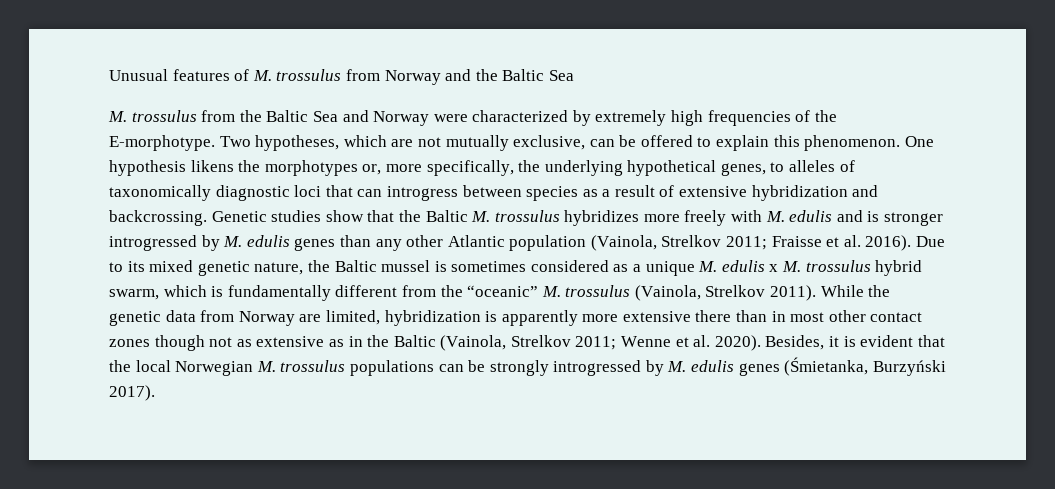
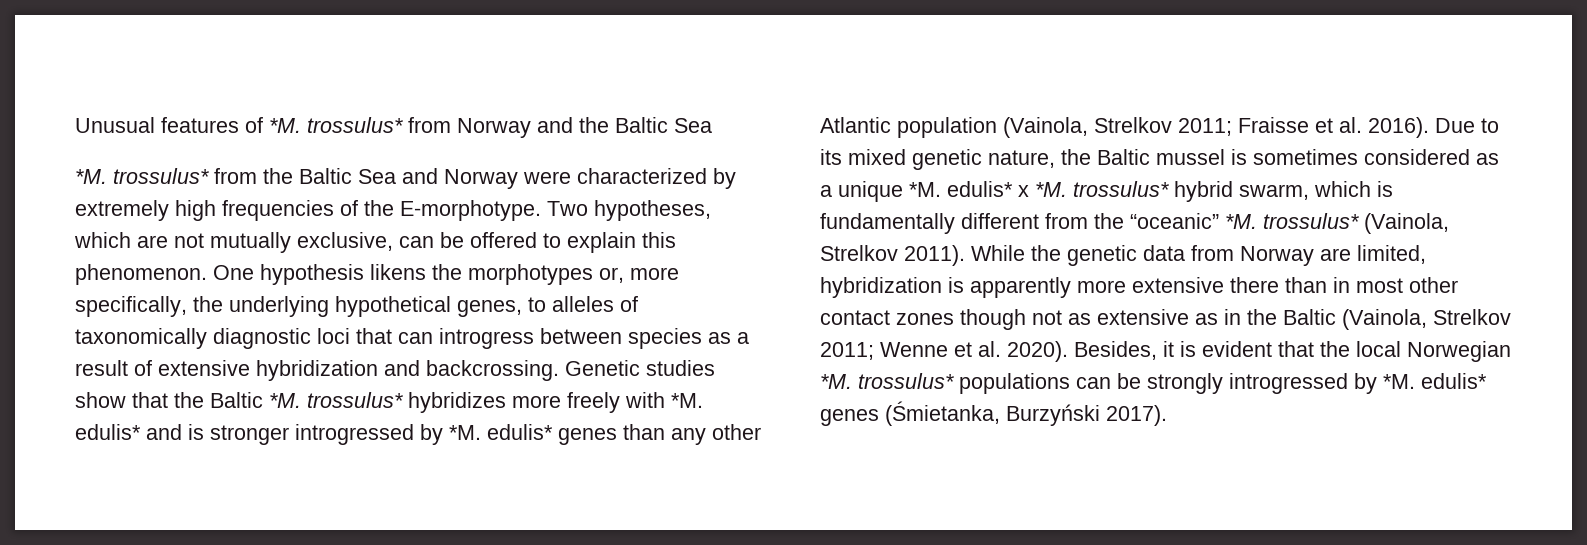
[252,69,342,81] M. trossulus -> [269,117,403,133] *M. trossulus*
[108,110,197,122] M. trossulus -> [75,168,209,184] *M. trossulus*
[471,210,560,222] M. trossulus -> [269,392,403,408] *M. trossulus*
[765,210,833,222] M. edulis -> [671,393,703,408] [75,424,141,440] *M. edulis*
[223,235,290,247] M. edulis -> [449,424,553,440] *M. edulis*
[698,260,871,272] M. edulis x M. trossulus -> [909,181,1169,197] *M. edulis* x *M. trossulus*
[541,285,631,297] M. trossulus -> [1225,213,1359,229] *M. trossulus*
[256,360,346,372] M. trossulus -> [820,373,954,389] *M. trossulus*
[667,360,735,372] M. edulis -> [1383,373,1487,389] *M. edulis*

